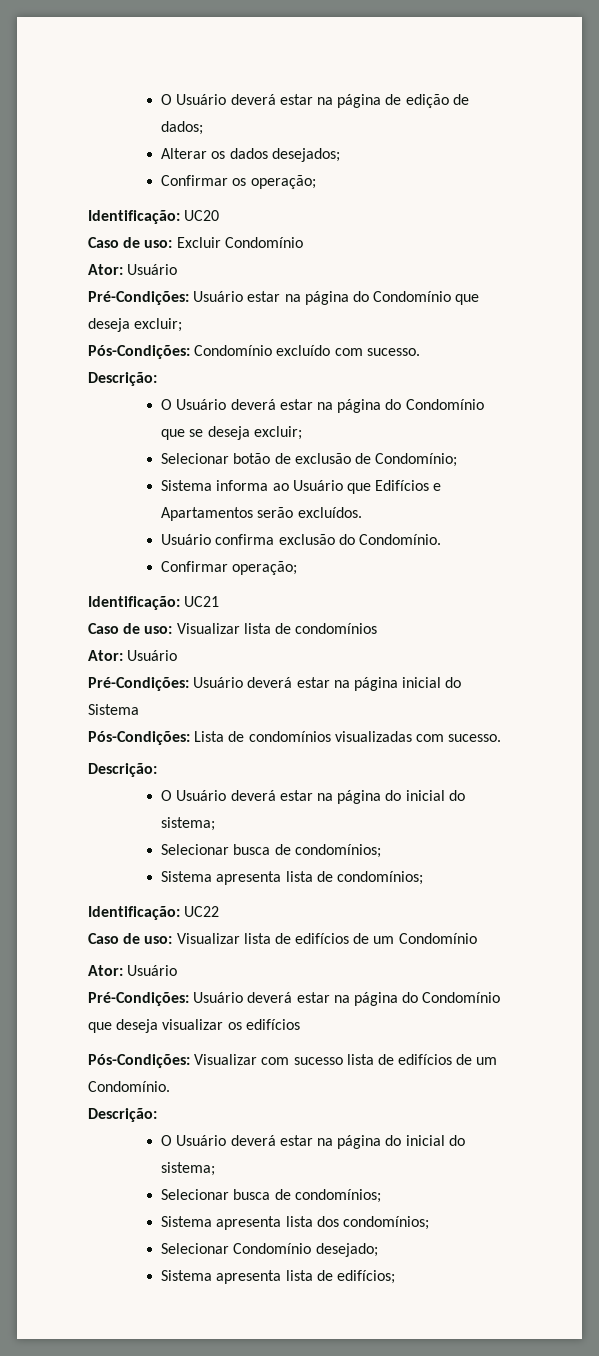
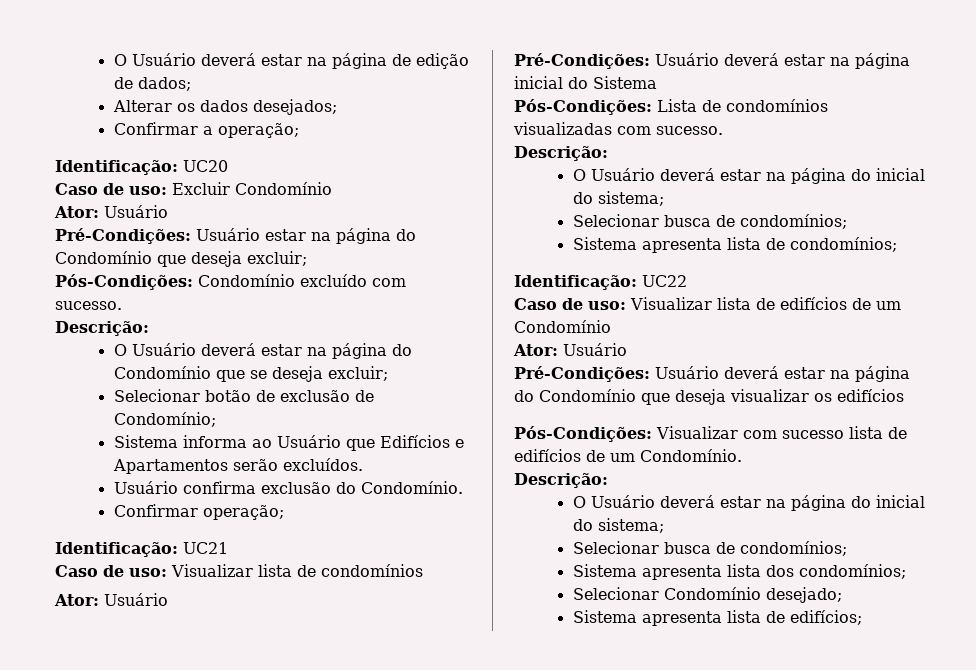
[232,178,247,186] os -> [202,126,213,135] a

